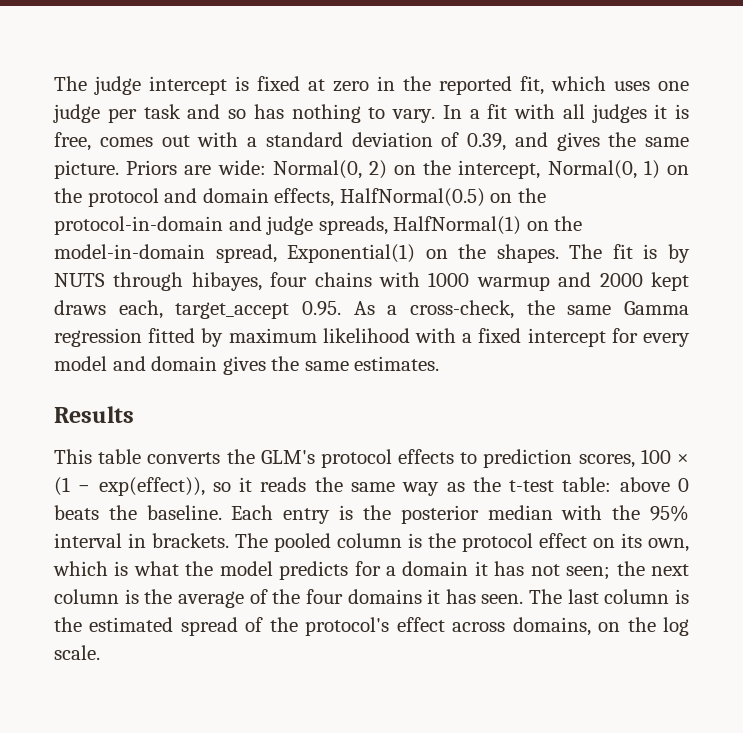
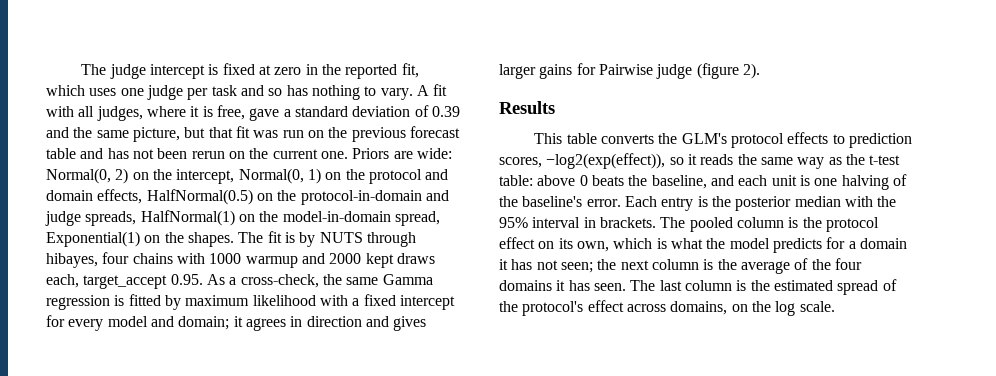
[442,105,480,119] In a -> [416,85,429,96] A
[591,104,647,123] judges -> [96,106,186,121] judges, where
[99,132,239,147] comes out with -> [249,108,280,121] gave
[467,132,689,151] [54,160,119,179] 0.39, and gives the same picture. -> [431,106,460,117] [46,126,460,142] [46,148,348,159] 0.39 and the same picture, but that fit was run on the previous forecast table and has not been rerun on the current one.
(142, 337) none -> [114,295,125,306] is
[151,356,440,375] domain gives the same estimates. -> [178,316,427,331] [499,63,760,79] domain; it agrees in direction and gives larger gains for Pairwise judge (figure 2).
[640,449,689,464] [54,477,205,496] 100 × (1 − exp(effect)), -> [546,153,666,169] −log2(exp(effect)),
[146,505,222,520] baseline. -> [651,174,907,190] [499,196,621,207] baseline, and each unit is one halving of the baseline's error.

